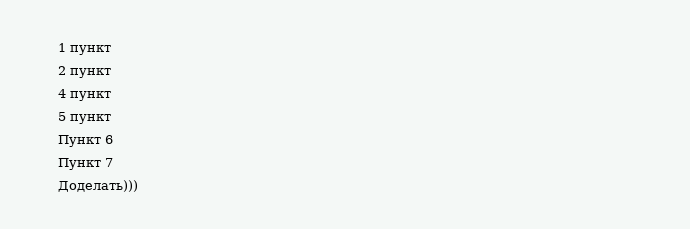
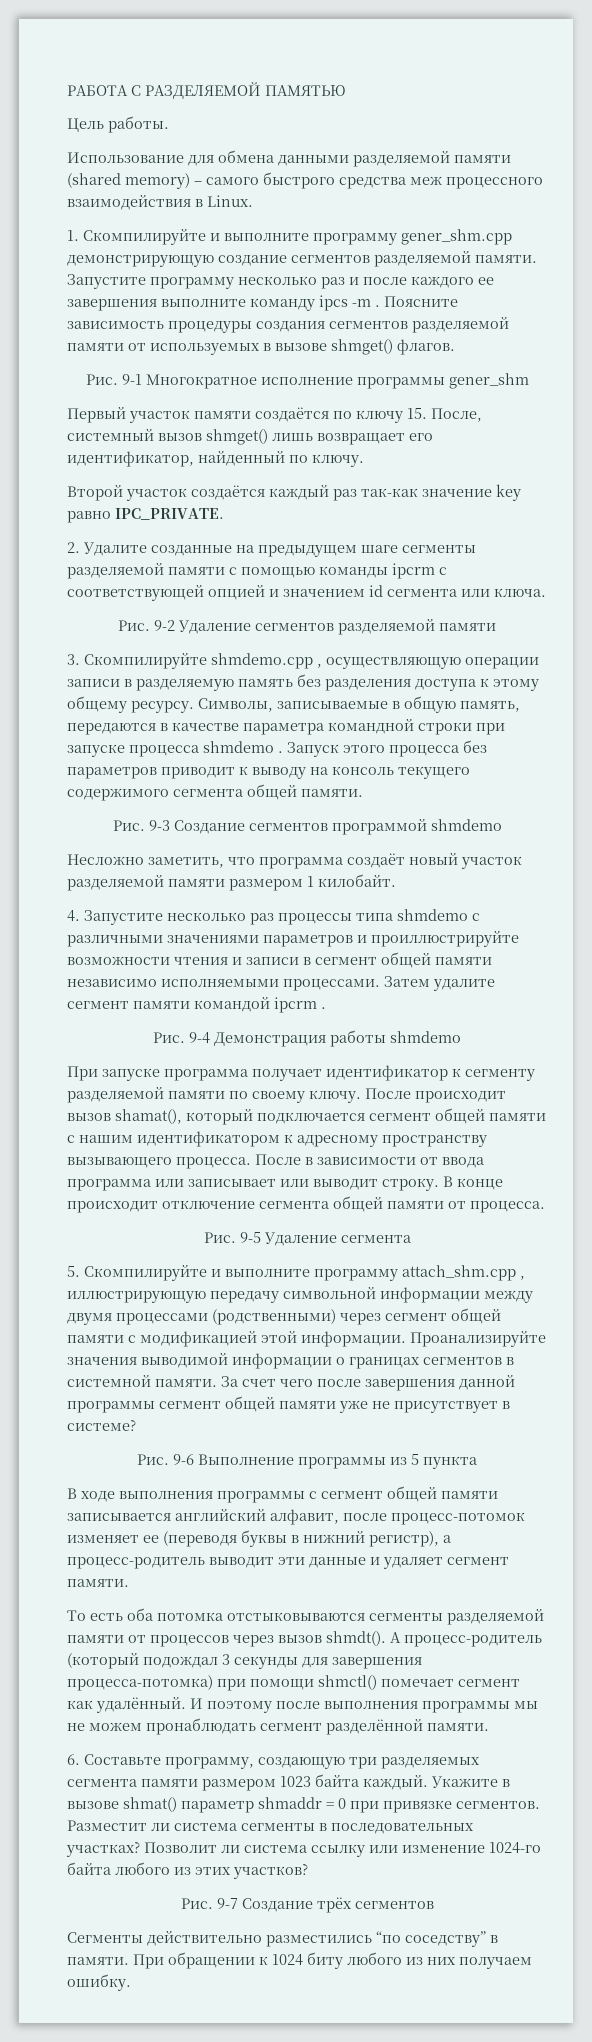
[58,43,111,55] [58,66,111,78] [58,89,111,101] [58,112,111,124] [58,135,113,147] [58,158,113,170] [58,180,138,192] 1 пункт // 2 пункт // 4 пункт // 5 пункт // Пункт 6 // Пункт 7 // Доделать))) -> [67,82,346,99] [67,116,169,133] [67,150,511,167] [67,172,543,189] [67,195,253,210] [67,229,512,245] [67,251,537,267] [67,274,494,289] [67,295,458,311] [67,317,509,333] [67,339,455,355] [85,373,529,389] [67,407,482,423] [67,429,433,445] [67,451,364,467] [67,484,521,501] [67,508,224,523] [67,542,476,557] [67,563,447,579] [67,585,546,601] [118,619,496,635] [67,653,539,669] [67,674,539,691] [67,696,520,713] [67,719,505,735] [67,740,487,757] [67,766,470,779] [67,784,363,801] [112,819,502,835] [67,853,522,869] [67,874,396,891] [67,909,480,925] [67,931,519,947] [67,952,492,968] [67,976,495,991] [67,997,326,1013] [153,1030,461,1047] [67,1065,535,1081] [67,1087,506,1103] [67,1108,546,1125] [67,1131,487,1147] [67,1154,484,1169] [67,1176,503,1191] [67,1196,545,1213] [203,1232,411,1246] [67,1265,525,1281] [67,1287,533,1303] [67,1308,501,1325] [67,1331,546,1347] [67,1353,514,1369] [67,1375,515,1391] [67,1396,510,1413] [67,1419,136,1431] [137,1454,477,1469] [67,1486,498,1503] [67,1509,525,1525] [67,1530,451,1547] [67,1557,509,1569] [67,1579,129,1587] [67,1608,544,1625] [67,1631,542,1647] [67,1653,422,1669] [67,1675,520,1691] [67,1697,538,1713] [67,1718,489,1735] [67,1754,480,1769] [67,1774,510,1791] [67,1797,540,1813] [67,1820,474,1834] [66,1841,541,1857] [67,1862,308,1879] [180,1897,434,1913] [67,1931,498,1947] [67,1952,532,1969] [67,1974,131,1991] РАБОТА С РАЗДЕЛЯЕМОЙ ПАМЯТЬЮ // Цель работы. // Использование для обмена данными разделяемой памяти (shared memory) – самого быстрого средства меж процессного взаимодействия в Linux. // 1. Скомпилируйте и выполните программу gener_shm.cpp демонстрирующую создание сегментов разделяемой памяти. Запустите программу несколько раз и после каждого ее завершения выполните команду ipcs -m . Поясните зависимость процедуры создания сегментов разделяемой памяти от используемых в вызове shmget() флагов. // Рис. 9-1 Многократное исполнение программы gener_shm // Первый участок памяти создаётся по ключу 15. После, системный вызов shmget() лишь возвращает его идентификатор, найденный по ключу. // Второй участок создаётся каждый раз так-как значение key равно IPC_PRIVATE. // 2. Удалите созданные на предыдущем шаге сегменты разделяемой памяти с помощью команды ipcrm с соответствующей опцией и значением id сегмента или ключа. // Рис. 9-2 Удаление сегментов разделяемой памяти // 3. Скомпилируйте shmdemo.cpp , осуществляющую операции записи в разделяемую память без разделения доступа к этому общему ресурсу. Символы, записываемые в общую память, передаются в качестве параметра командной строки при запуске процесса shmdemo . Запуск этого процесса без параметров приводит к выводу на консоль текущего содержимого сегмента общей памяти. // Рис. 9-3 Создание сегментов программой shmdemo // Несложно заметить, что программа создаёт новый участок разделяемой памяти размером 1 килобайт. // 4. Запустите несколько раз процессы типа shmdemo с различными значениями параметров и проиллюстрируйте возможности чтения и записи в сегмент общей памяти независимо исполняемыми процессами. Затем удалите сегмент памяти командой ipcrm . // Рис. 9-4 Демонстрация работы shmdemo // При запуске программа получает идентификатор к сегменту разделяемой памяти по своему ключу. После происходит вызов shamat(), который подключается сегмент общей памяти с нашим идентификатором к адресному пространству вызывающего процесса. После в зависимости от ввода программа или записывает или выводит строку. В конце происходит отключение сегмента общей памяти от процесса. // Рис. 9-5 Удаление сегмента // 5. Скомпилируйте и выполните программу attach_shm.cpp , иллюстрирующую передачу символьной информации между двумя процессами (родственными) через сегмент общей памяти с модификацией этой информации. Проанализируйте значения выводимой информации о границах сегментов в системной памяти. За счет чего после завершения данной программы сегмент общей памяти уже не присутствует в системе? // Рис. 9-6 Выполнение программы из 5 пункта // В ходе выполнения программы с сегмент общей памяти записывается английский алфавит, после процесс-потомок изменяет ее (переводя буквы в нижний регистр), а процесс-родитель выводит эти данные и удаляет сегмент памяти. // То есть оба потомка отстыковываются сегменты разделяемой памяти от процессов через вызов shmdt(). А процесс-родитель (который подождал 3 секунды для завершения процесса-потомка) при помощи shmctl() помечает сегмент как удалённый. И поэтому после выполнения программы мы не можем пронаблюдать сегмент разделённой памяти. // 6. Составьте программу, создающую три разделяемых сегмента памяти размером 1023 байта каждый. Укажите в вызове shmat() параметр shmaddr = 0 при привязке сегментов. Разместит ли система сегменты в последовательных участках? Позволит ли система ссылку или изменение 1024-го байта любого из этих участков? // Рис. 9-7 Создание трёх сегментов // Сегменты действительно разместились “по соседству” в памяти. При обращении к 1024 биту любого из них получаем ошибку.

